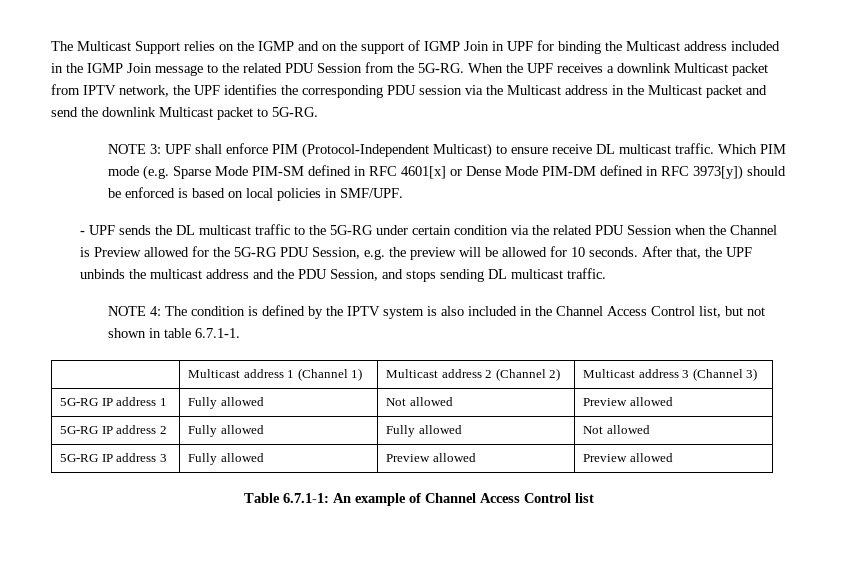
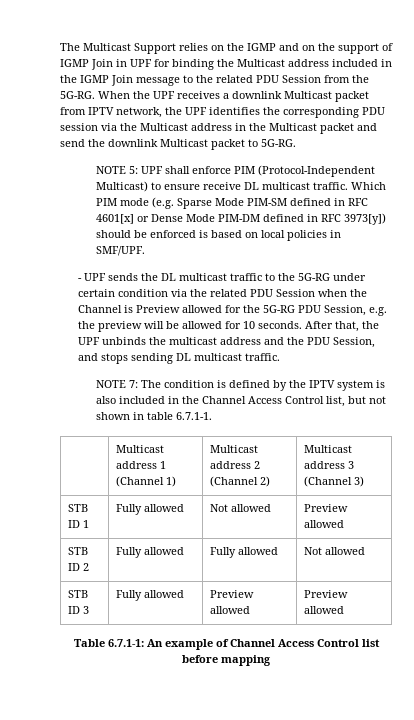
[150,144,162,154] 3: -> [129,166,139,174] 5:
[150,306,162,316] 4: -> [129,380,139,388] 7:
[60,397,157,406] 5G-RG IP address -> [68,504,89,512] [68,520,81,528] STB ID
[60,425,157,434] 5G-RG IP address -> [68,547,89,555] [68,563,81,571] STB ID
[60,453,157,462] 5G-RG IP address -> [68,590,89,598] [68,606,81,614] STB ID
(594, 498) none -> [182,655,271,666] before mapping

